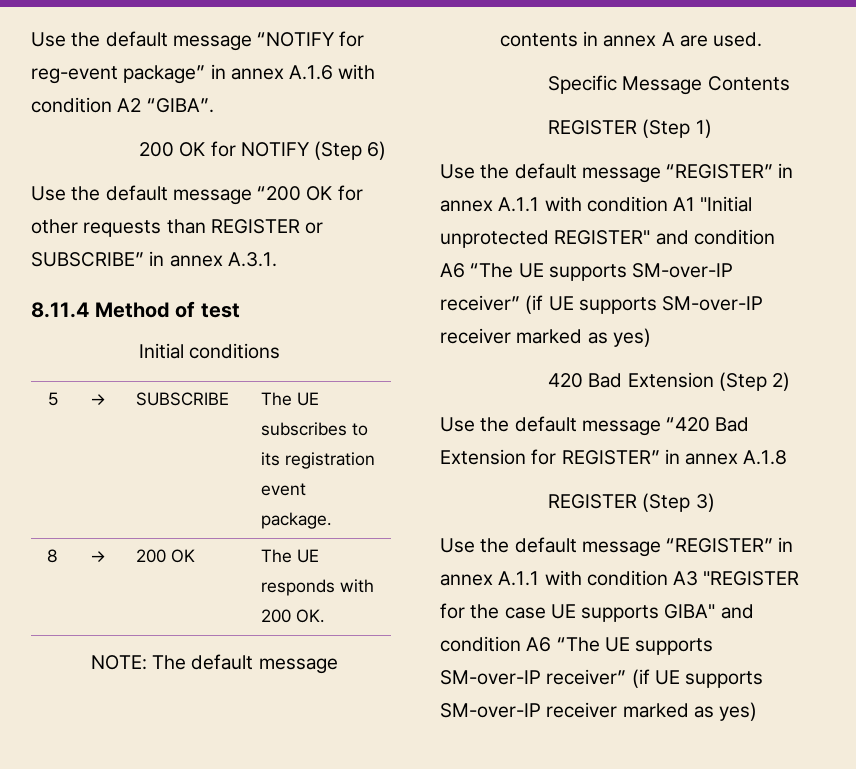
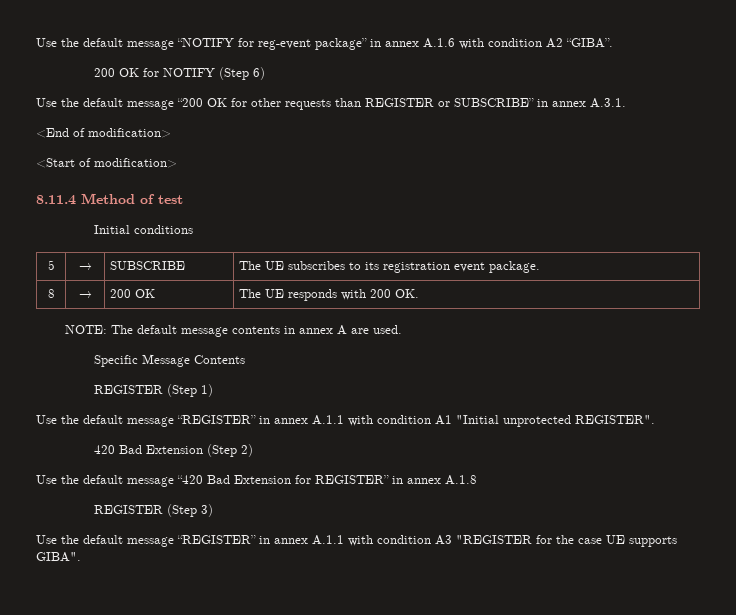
(277, 259) none -> [36,128,171,138] [36,158,177,168] // <End of modification> // <Start of modification>
[554,229,775,245] [440,263,734,281] [440,295,764,314] [440,328,651,347] REGISTER" and condition A6 “The UE supports SM-over-IP receiver” (if UE supports SM-over-IP receiver marked as yes) -> [575,415,655,424] REGISTER".
[664,604,754,619] [440,636,714,655] [440,669,764,688] [440,702,758,721] GIBA" and condition A6 “The UE supports SM-over-IP receiver” (if UE supports SM-over-IP receiver marked as yes) -> [36,552,81,562] GIBA".

